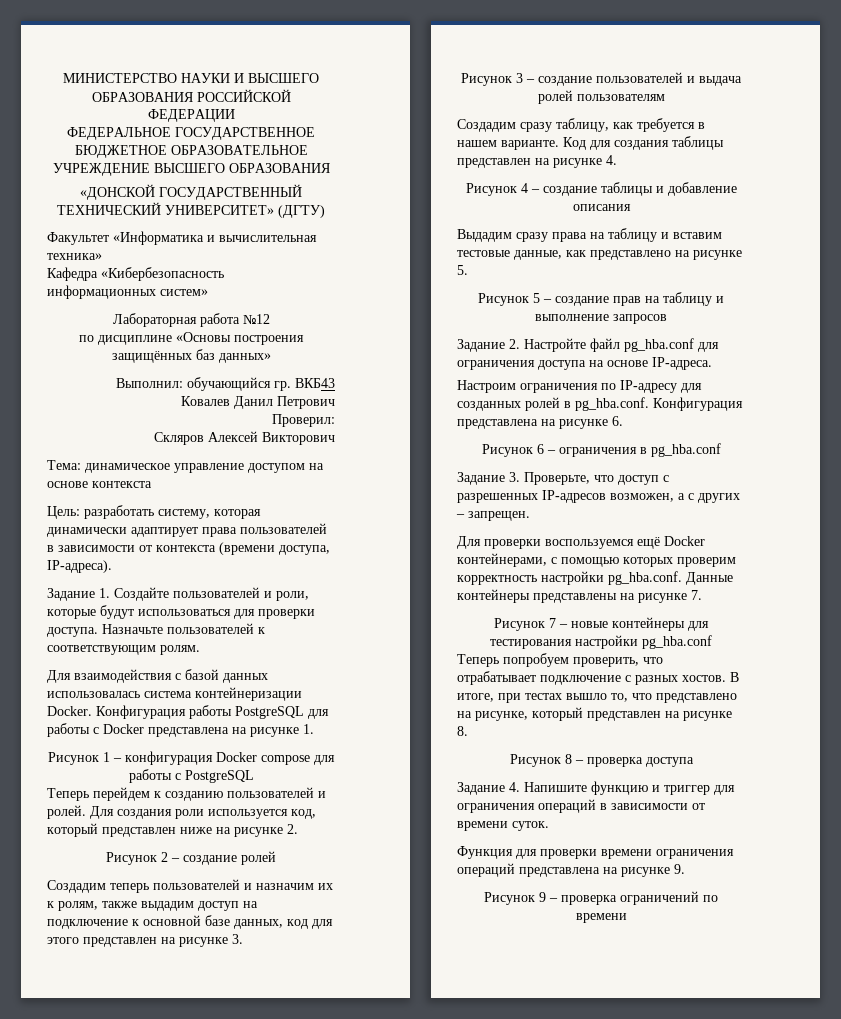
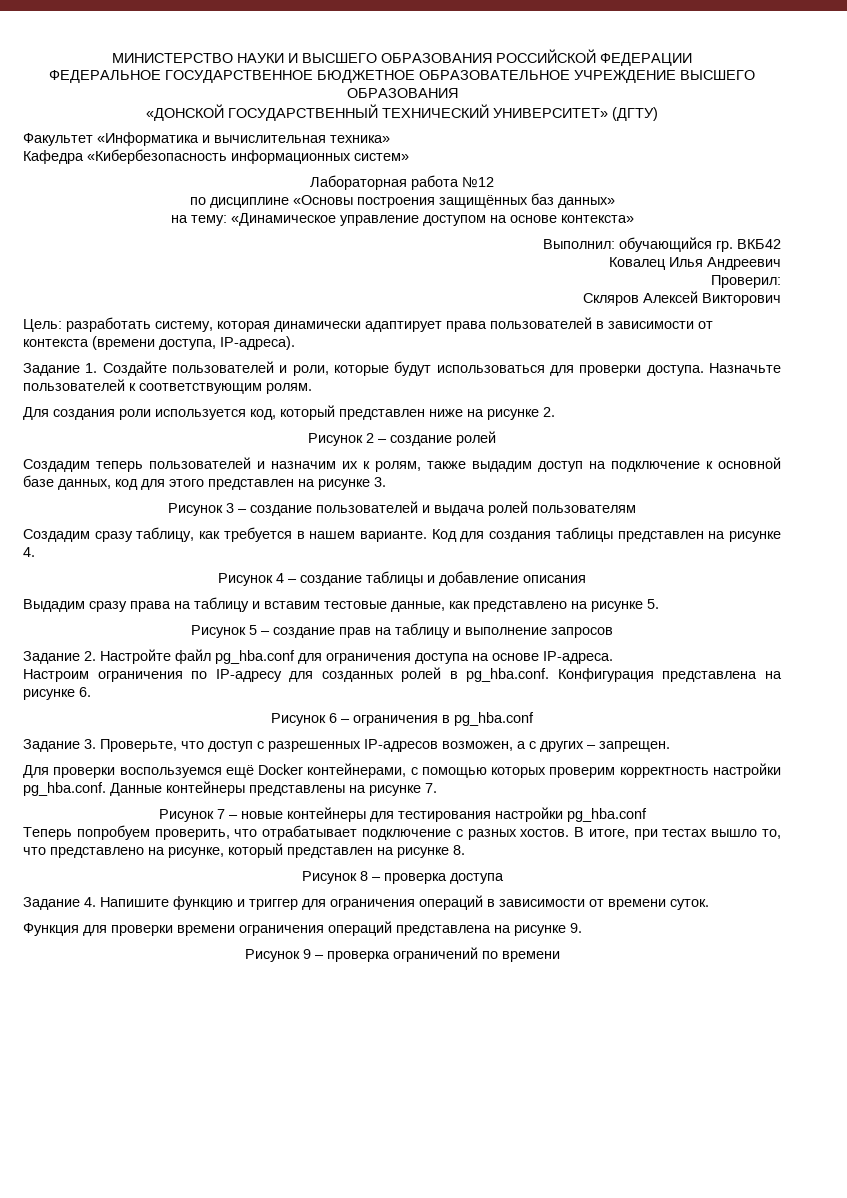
(271, 358) none -> [170,213,634,226] // на тему: «Динамическое управление доступом на основе контекста»
[295,378,335,388] [181,396,335,409] ВКБ43 // Ковалев Данил Петрович -> [737,239,781,249] [609,257,781,270] ВКБ42 // Ковалец Илья Андреевич
[47,460,324,473] [47,481,152,488] // Тема: динамическое управление доступом на основе контекста -> (781, 299) none
[74,669,268,683] [47,687,302,701] [47,705,329,719] [47,723,314,737] [48,751,335,765] [128,769,254,783] [47,787,326,801] [47,805,114,819] взаимодействия с базой данных использовалась система контейнеризации Docker. Конфигурация работы PostgreSQL для работы с Docker представлена на рисунке 1. // Рисунок 1 – конфигурация Docker compose для работы с PostgreSQL // Теперь перейдем к созданию пользователей и ролей. Для -> (49, 413) none

